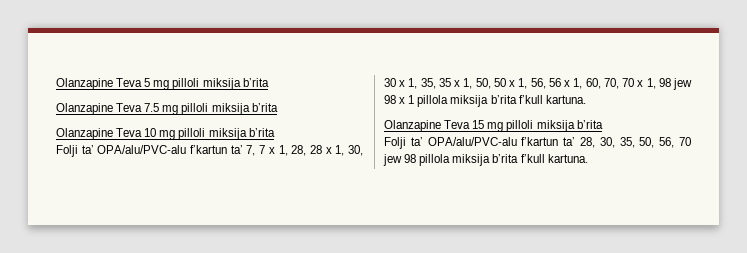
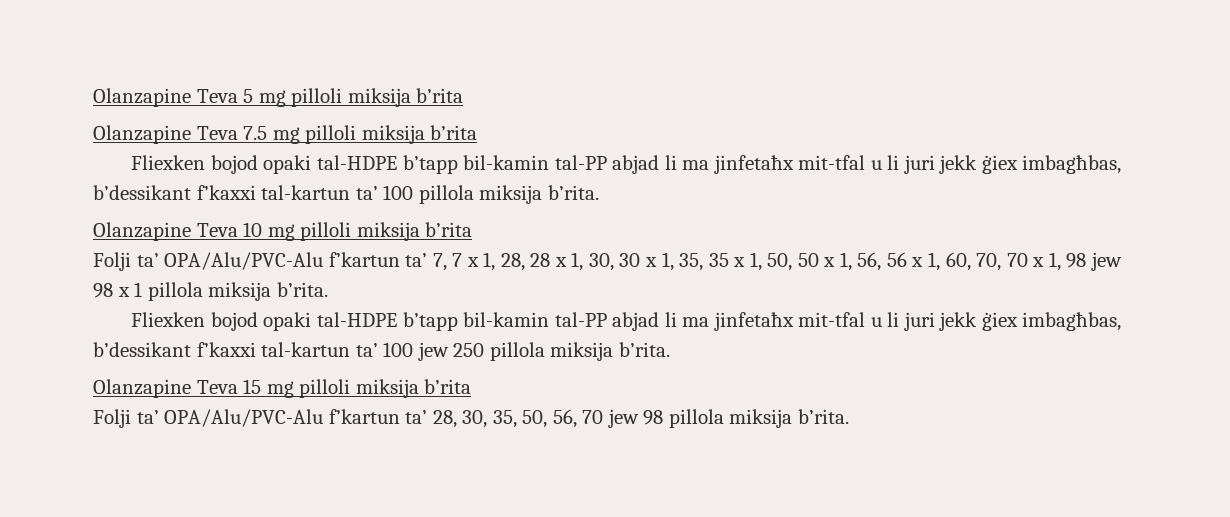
(278, 107) none -> [131,155,1122,174] [93,185,599,204] // Fliexken bojod opaki tal-HDPE b’tapp bil-kamin tal-PP abjad li ma jinfetaħx mit-tfal u li juri jekk ġiex imbagħbas, b’dessikant f’kaxxi tal-kartun ta’ 100 pillola miksija b’rita.
[97,145,187,154] OPA/alu/PVC-alu -> [164,252,324,270] OPA/Alu/PVC-Alu
[490,95,586,104] b’rita f’kull kartuna. -> [276,282,328,297] [131,312,1122,331] [93,342,670,361] b’rita. // Fliexken bojod opaki tal-HDPE b’tapp bil-kamin tal-PP abjad li ma jinfetaħx mit-tfal u li juri jekk ġiex imbagħbas, b’dessikant f’kaxxi tal-kartun ta’ 100 jew 250 pillola miksija b’rita.
[427,137,517,146] OPA/alu/PVC-alu -> [164,409,324,427] OPA/Alu/PVC-Alu
[492,154,588,163] b’rita f’kull kartuna. -> [798,409,850,424] b’rita.

